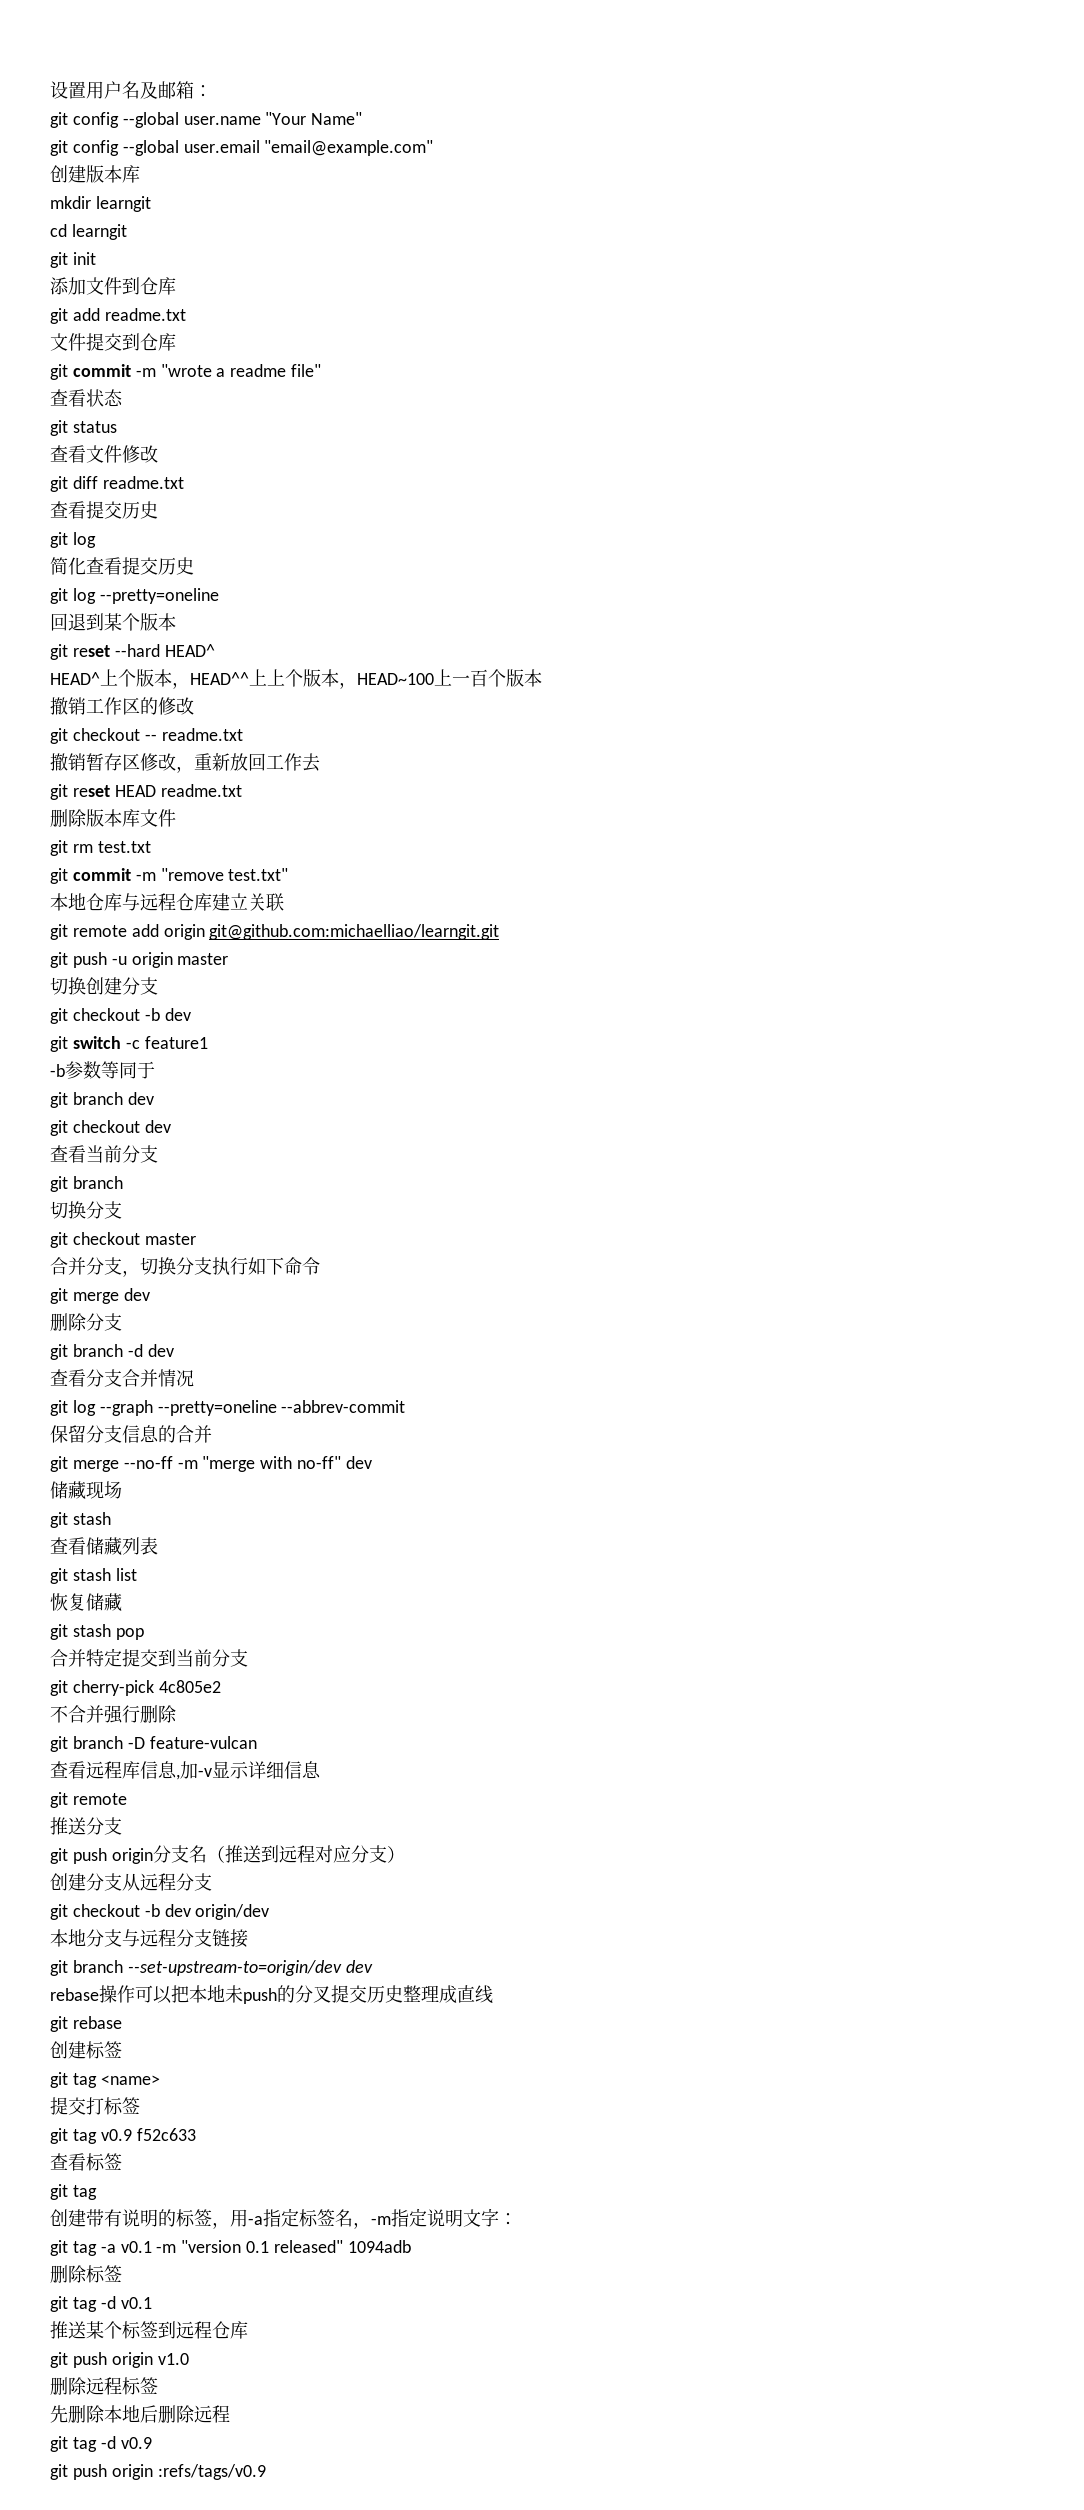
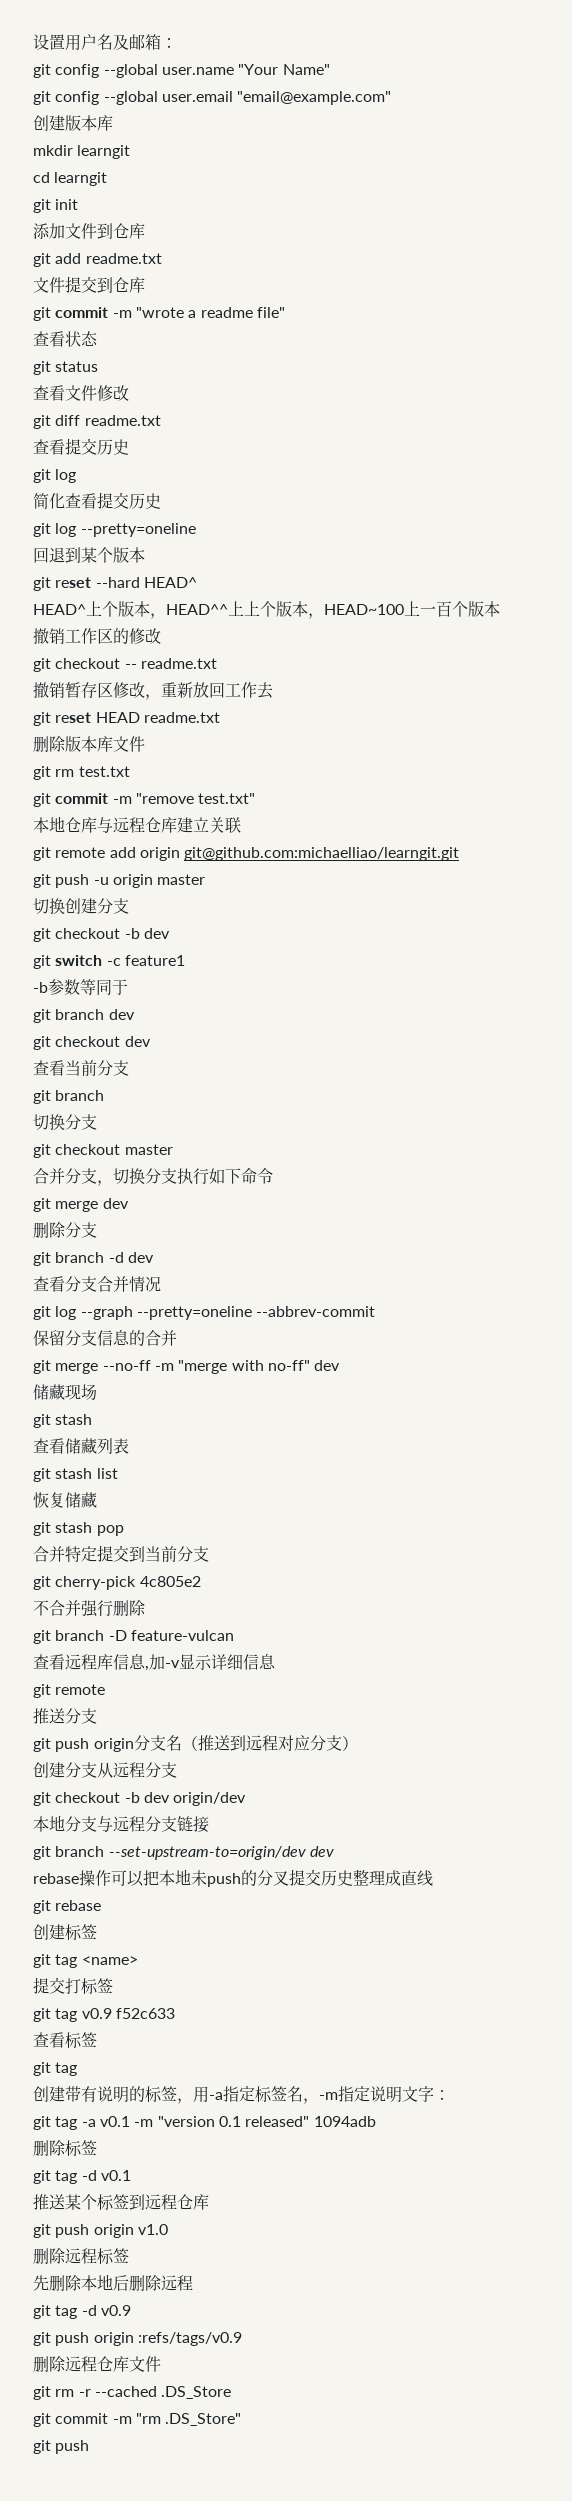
(266, 2472) none -> [33,2356,161,2372] [33,2386,232,2400] [33,2413,242,2427] [33,2440,90,2454] // 删除远程仓库文件 // git rm -r --cached .DS_Store // git commit -m "rm .DS_Store" // git push

